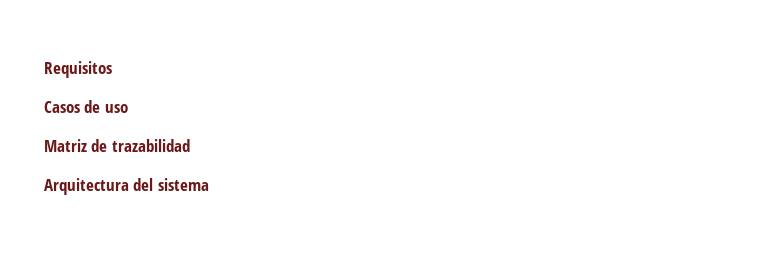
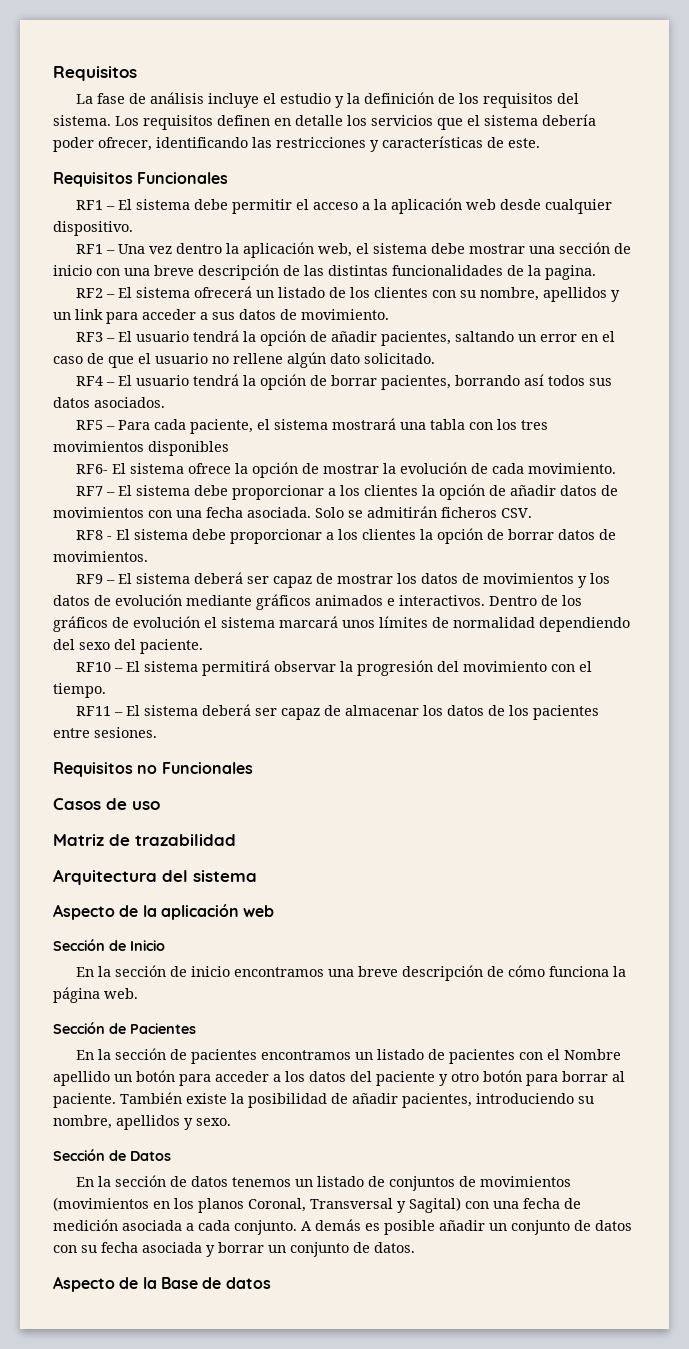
[44,61,112,78] Requisitos -> [53,66,137,81] [76,92,580,108] [53,114,596,130] [53,136,540,152] [53,172,229,187] [76,198,613,214] [53,221,133,236] [76,242,632,258] [53,264,596,280] [76,286,621,302] [53,309,389,324] [76,330,616,346] [53,352,435,368] [76,374,613,390] [53,397,165,408] [76,418,549,434] [53,441,229,456] [76,462,617,478] [76,484,619,500] [53,506,532,518] [76,528,617,544] [53,551,148,562] [76,572,611,588] [53,594,582,610] [53,616,630,632] [53,639,203,654] [76,660,593,676] [53,683,106,698] [76,704,600,720] [53,727,157,738] [53,762,253,777] Requisitos // La fase de análisis incluye el estudio y la definición de los requisitos del sistema. Los requisitos definen en detalle los servicios que el sistema debería poder ofrecer, identificando las restricciones y características de este. // Requisitos Funcionales // RF1 – El sistema debe permitir el acceso a la aplicación web desde cualquier dispositivo. // RF1 – Una vez dentro la aplicación web, el sistema debe mostrar una sección de inicio con una breve descripción de las distintas funcionalidades de la pagina. // RF2 – El sistema ofrecerá un listado de los clientes con su nombre, apellidos y un link para acceder a sus datos de movimiento. // RF3 – El usuario tendrá la opción de añadir pacientes, saltando un error en el caso de que el usuario no rellene algún dato solicitado. // RF4 – El usuario tendrá la opción de borrar pacientes, borrando así todos sus datos asociados. // RF5 – Para cada paciente, el sistema mostrará una tabla con los tres movimientos disponibles // RF6- El sistema ofrece la opción de mostrar la evolución de cada movimiento. // RF7 – El sistema debe proporcionar a los clientes la opción de añadir datos de movimientos con una fecha asociada. Solo se admitirán ficheros CSV. // RF8 - El sistema debe proporcionar a los clientes la opción de borrar datos de movimientos. // RF9 – El sistema deberá ser capaz de mostrar los datos de movimientos y los datos de evolución mediante gráficos animados e interactivos. Dentro de los gráficos de evolución el sistema marcará unos límites de normalidad dependiendo del sexo del paciente. // RF10 – El sistema permitirá observar la progresión del movimiento con el tiempo. // RF11 – El sistema deberá ser capaz de almacenar los datos de los pacientes entre sesiones. // Requisitos no Funcionales
(209, 184) none -> [53,904,275,920] [53,939,165,951] [76,965,627,981] [53,987,138,1003] [53,1022,196,1034] [76,1048,622,1064] [53,1070,625,1086] [53,1092,594,1108] [53,1115,231,1130] [53,1149,171,1161] [76,1175,572,1191] [53,1197,581,1213] [53,1219,632,1235] [53,1242,415,1257] [53,1276,271,1292] // Aspecto de la aplicación web // Sección de Inicio // En la sección de inicio encontramos una breve descripción de cómo funciona la página web. // Sección de Pacientes // En la sección de pacientes encontramos un listado de pacientes con el Nombre apellido un botón para acceder a los datos del paciente y otro botón para borrar al paciente. También existe la posibilidad de añadir pacientes, introduciendo su nombre, apellidos y sexo. // Sección de Datos // En la sección de datos tenemos un listado de conjuntos de movimientos (movimientos en los planos Coronal, Transversal y Sagital) con una fecha de medición asociada a cada conjunto. A demás es posible añadir un conjunto de datos con su fecha asociada y borrar un conjunto de datos. // Aspecto de la Base de datos

